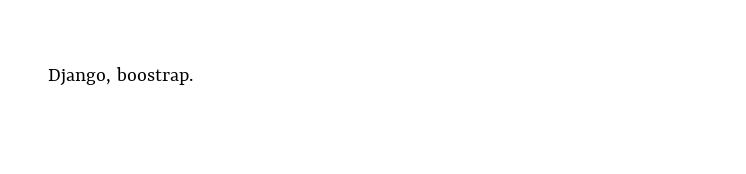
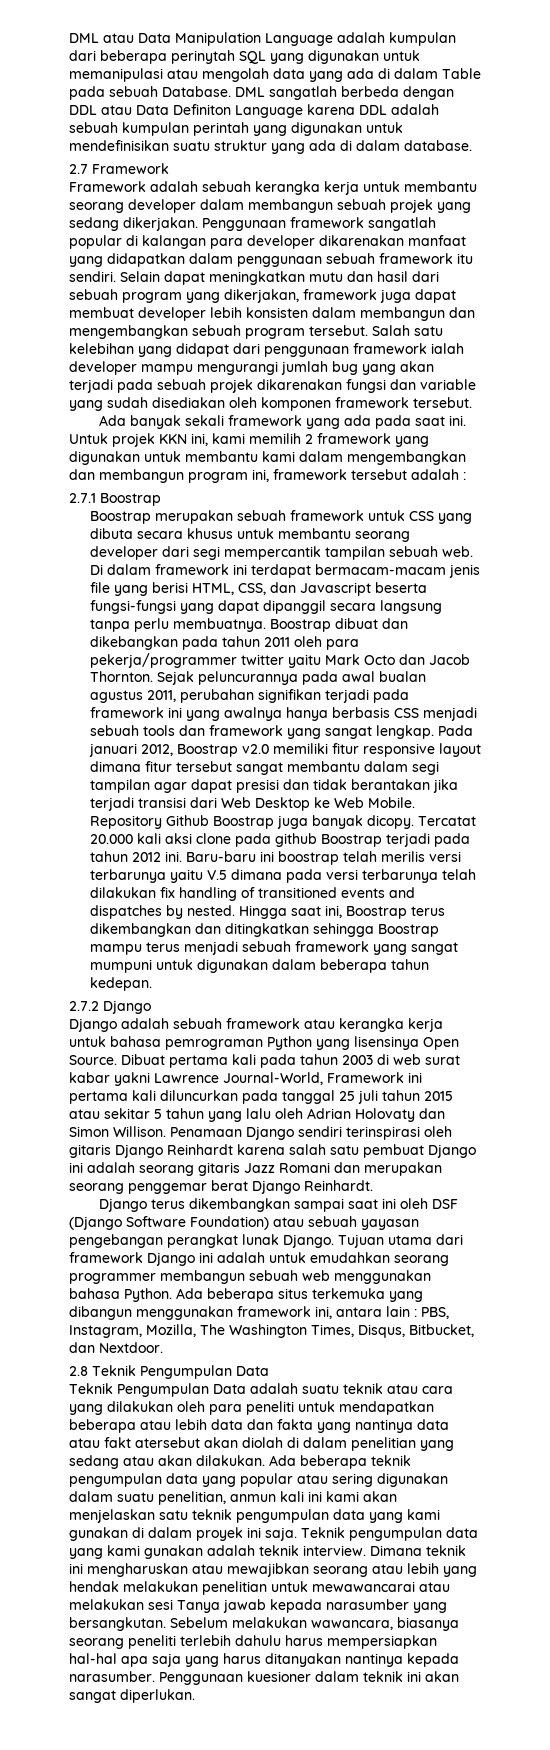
[48,67,193,86] Django, boostrap. -> [69,32,456,46] [69,50,420,64] [69,68,481,82] [69,86,454,100] [69,104,439,118] [69,122,403,136] [69,140,472,154] [69,163,169,174] [69,181,477,195] [69,199,471,213] [69,217,436,231] [69,235,466,249] [69,253,473,267] [69,271,439,285] [69,289,456,303] [69,307,475,321] [69,325,443,339] [69,343,464,357] [69,361,434,375] [69,379,476,393] [69,397,472,411] [98,415,466,429] [69,433,429,447] [69,451,466,465] [69,469,466,483] [69,493,161,506] [89,510,472,524] [89,528,410,542] [89,546,473,560] [89,564,480,578] [89,582,427,596] [89,600,442,614] [89,618,408,632] [89,636,359,650] [89,653,470,668] [89,671,426,685] [89,689,409,703] [89,707,477,721] [89,725,473,739] [88,743,481,757] [89,761,439,775] [89,779,458,793] [89,797,415,811] [89,815,476,829] [89,833,470,847] [89,851,461,865] [89,869,476,883] [89,887,415,901] [89,905,445,919] [89,923,439,937] [89,941,458,955] [89,959,429,973] [89,977,152,991] [69,1000,151,1014] [69,1018,443,1032] [69,1036,459,1050] [69,1054,460,1068] [69,1072,422,1086] [69,1090,453,1104] [69,1108,445,1122] [69,1126,452,1140] [69,1144,476,1158] [69,1162,442,1176] [69,1180,373,1194] [98,1198,458,1212] [69,1216,419,1230] [69,1234,463,1248] [69,1252,449,1266] [69,1270,431,1284] [69,1288,423,1302] [69,1306,449,1320] [69,1324,474,1338] [69,1342,163,1353] [69,1365,269,1379] [69,1383,453,1397] [69,1401,434,1415] [69,1419,449,1433] [69,1437,454,1451] [69,1455,411,1469] [69,1473,448,1487] [69,1491,397,1505] [69,1509,440,1523] [69,1527,478,1541] [69,1545,466,1559] [69,1563,477,1577] [69,1581,450,1595] [69,1599,447,1613] [69,1617,459,1631] [69,1635,437,1649] [69,1653,459,1667] [69,1671,459,1685] [69,1689,195,1703] DML atau Data Manipulation Language adalah kumpulan dari beberapa perinytah SQL yang digunakan untuk memanipulasi atau mengolah data yang ada di dalam Table pada sebuah Database. DML sangatlah berbeda dengan DDL atau Data Definiton Language karena DDL adalah sebuah kumpulan perintah yang digunakan untuk mendefinisikan suatu struktur yang ada di dalam database. // 2.7 Framework // Framework adalah sebuah kerangka kerja untuk membantu seorang developer dalam membangun sebuah projek yang sedang dikerjakan. Penggunaan framework sangatlah popular di kalangan para developer dikarenakan manfaat yang didapatkan dalam penggunaan sebuah framework itu sendiri. Selain dapat meningkatkan mutu dan hasil dari sebuah program yang dikerjakan, framework juga dapat membuat developer lebih konsisten dalam membangun dan mengembangkan sebuah program tersebut. Salah satu kelebihan yang didapat dari penggunaan framework ialah developer mampu mengurangi jumlah bug yang akan terjadi pada sebuah projek dikarenakan fungsi dan variable yang sudah disediakan oleh komponen framework tersebut. // Ada banyak sekali framework yang ada pada saat ini. Untuk projek KKN ini, kami memilih 2 framework yang digunakan untuk membantu kami dalam mengembangkan dan membangun program ini, framework tersebut adalah : // 2.7.1 Boostrap // Boostrap merupakan sebuah framework untuk CSS yang dibuta secara khusus untuk membantu seorang developer dari segi mempercantik tampilan sebuah web. Di dalam framework ini terdapat bermacam-macam jenis file yang berisi HTML, CSS, dan Javascript beserta fungsi-fungsi yang dapat dipanggil secara langsung tanpa perlu membuatnya. Boostrap dibuat dan dikebangkan pada tahun 2011 oleh para pekerja/programmer twitter yaitu Mark Octo dan Jacob Thornton. Sejak peluncurannya pada awal bualan agustus 2011, perubahan signifikan terjadi pada framework ini yang awalnya hanya berbasis CSS menjadi sebuah tools dan framework yang sangat lengkap. Pada januari 2012, Boostrap v2.0 memiliki fitur responsive layout dimana fitur tersebut sangat membantu dalam segi tampilan agar dapat presisi dan tidak berantakan jika terjadi transisi dari Web Desktop ke Web Mobile. Repository Github Boostrap juga banyak dicopy. Tercatat 20.000 kali aksi clone pada github Boostrap terjadi pada tahun 2012 ini. Baru-baru ini boostrap telah merilis versi terbarunya yaitu V.5 dimana pada versi terbarunya telah dilakukan fix handling of transitioned events and dispatches by nested. Hingga saat ini, Boostrap terus dikembangkan dan ditingkatkan sehingga Boostrap mampu terus menjadi sebuah framework yang sangat mumpuni untuk digunakan dalam beberapa tahun kedepan. // 2.7.2 Django // Django adalah sebuah framework atau kerangka kerja untuk bahasa pemrograman Python yang lisensinya Open Source. Dibuat pertama kali pada tahun 2003 di web surat kabar yakni Lawrence Journal-World, Framework ini pertama kali diluncurkan pada tanggal 25 juli tahun 2015 atau sekitar 5 tahun yang lalu oleh Adrian Holovaty dan Simon Willison. Penamaan Django sendiri terinspirasi oleh gitaris Django Reinhardt karena salah satu pembuat Django ini adalah seorang gitaris Jazz Romani dan merupakan seorang penggemar berat Django Reinhardt. // Django terus dikembangkan sampai saat ini oleh DSF (Django Software Foundation) atau sebuah yayasan pengebangan perangkat lunak Django. Tujuan utama dari framework Django ini adalah untuk emudahkan seorang programmer membangun sebuah web menggunakan bahasa Python. Ada beberapa situs terkemuka yang dibangun menggunakan framework ini, antara lain : PBS, Instagram, Mozilla, The Washington Times, Disqus, Bitbucket, dan Nextdoor. // 2.8 Teknik Pengumpulan Data // Teknik Pengumpulan Data adalah suatu teknik atau cara yang dilakukan oleh para peneliti untuk mendapatkan beberapa atau lebih data dan fakta yang nantinya data atau fakt atersebut akan diolah di dalam penelitian yang sedang atau akan dilakukan. Ada beberapa teknik pengumpulan data yang popular atau sering digunakan dalam suatu penelitian, anmun kali ini kami akan menjelaskan satu teknik pengumpulan data yang kami gunakan di dalam proyek ini saja. Teknik pengumpulan data yang kami gunakan adalah teknik interview. Dimana teknik ini mengharuskan atau mewajibkan seorang atau lebih yang hendak melakukan penelitian untuk mewawancarai atau melakukan sesi Tanya jawab kepada narasumber yang bersangkutan. Sebelum melakukan wawancara, biasanya seorang peneliti terlebih dahulu harus mempersiapkan hal-hal apa saja yang harus ditanyakan nantinya kepada narasumber. Penggunaan kuesioner dalam teknik ini akan sangat diperlukan.

